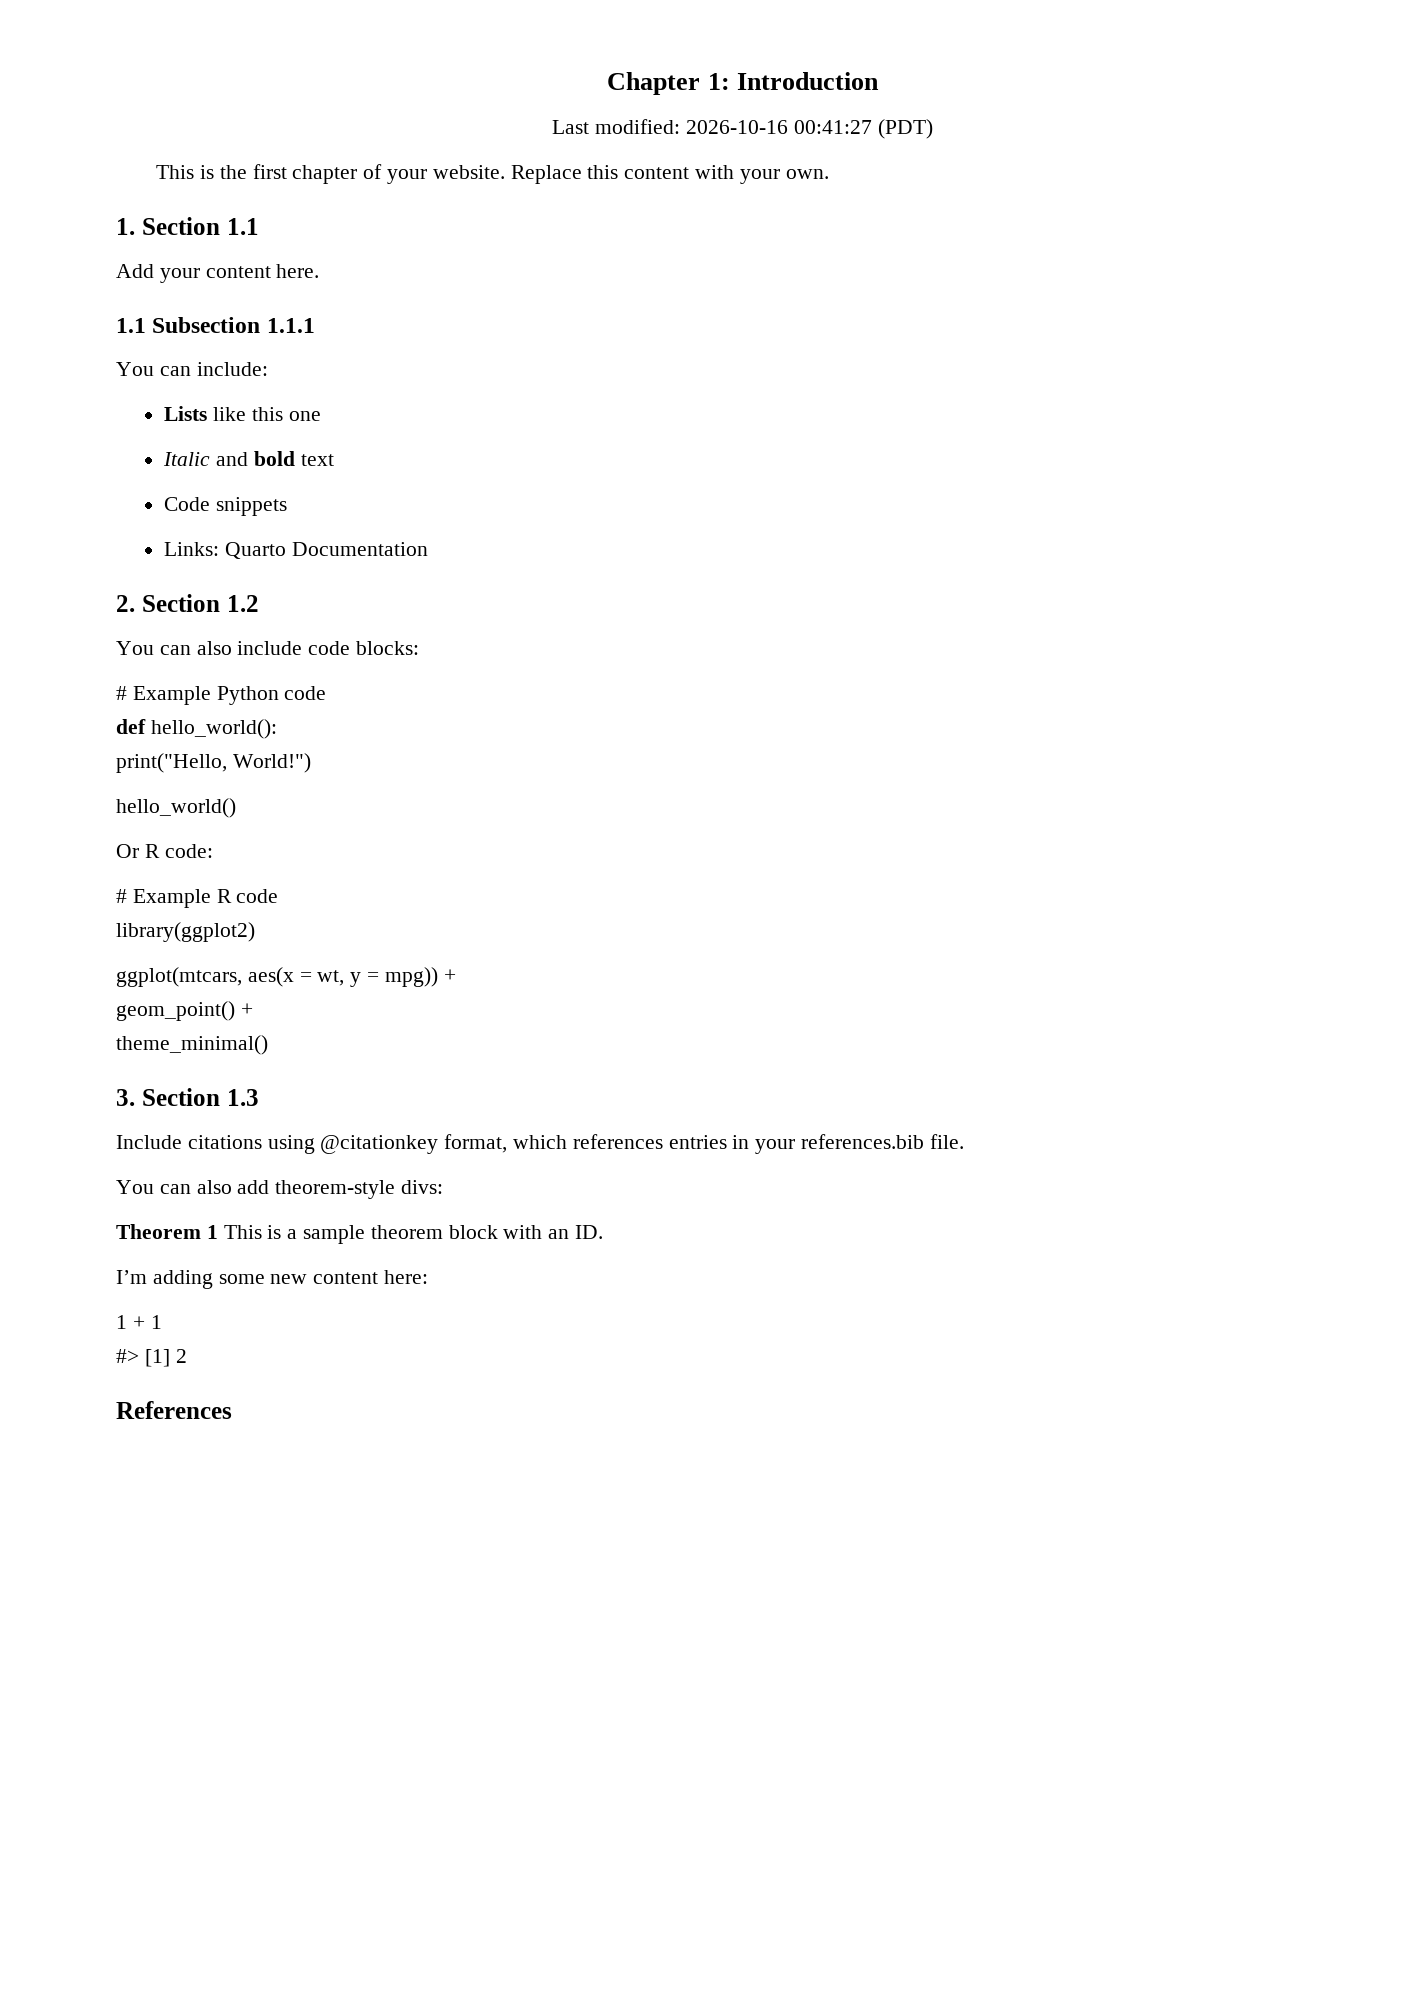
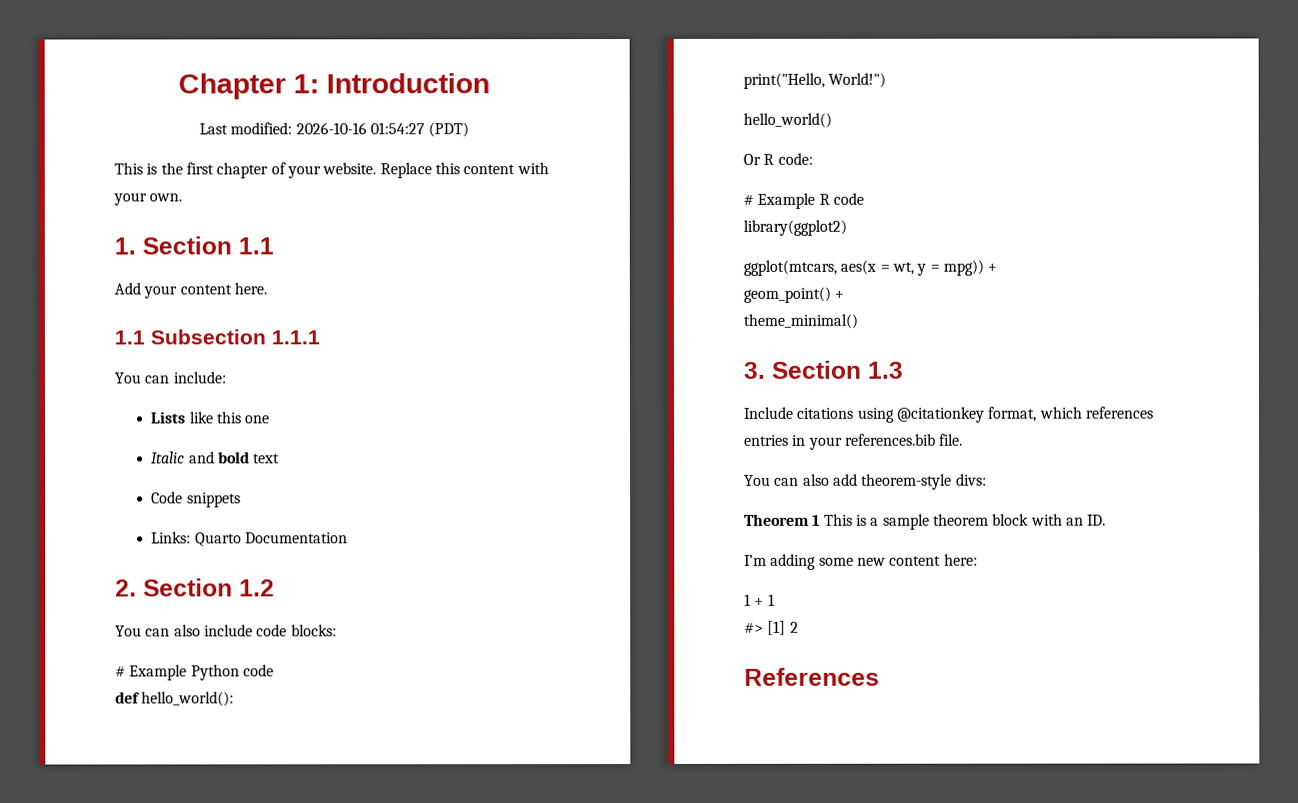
[793,120,872,134] 00:41:27 -> [369,122,425,135] 01:54:27

